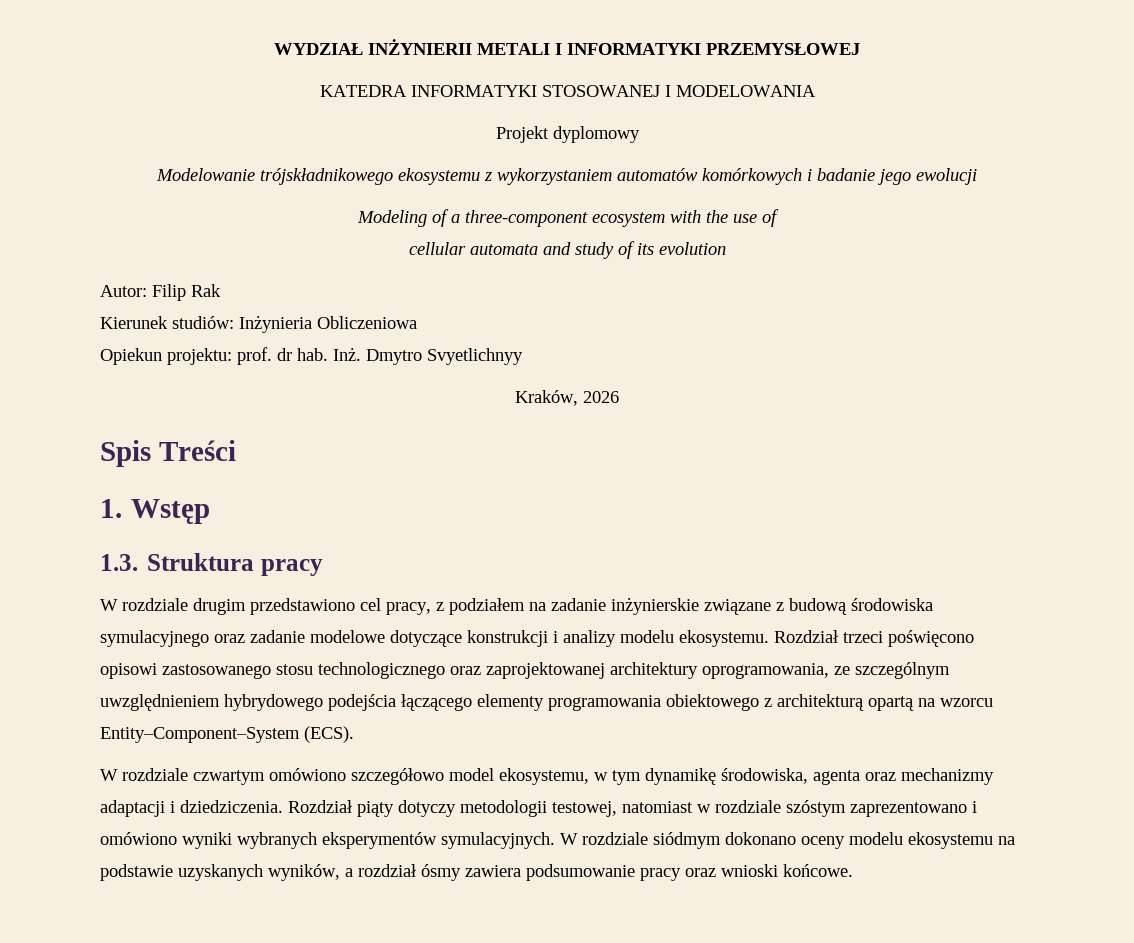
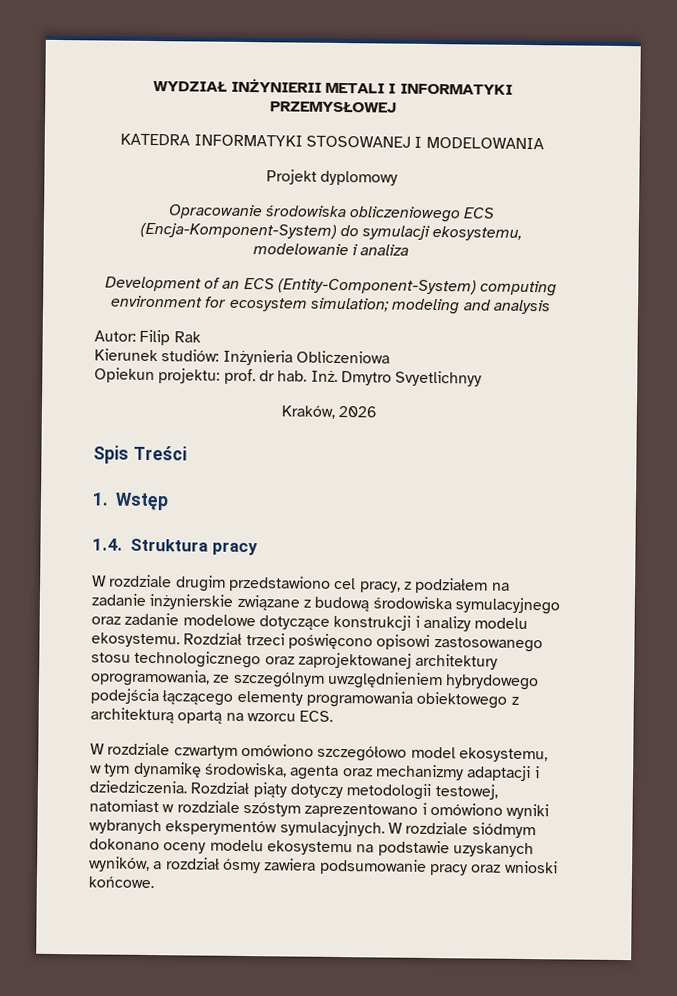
[156,168,977,185] [357,209,779,227] [408,241,726,259] Modelowanie trójskładnikowego ekosystemu z wykorzystaniem automatów komórkowych i badanie jego ewolucji // Modeling of a three-component ecosystem with the use of // cellular automata and study of its evolution -> [167,204,496,223] [139,222,523,241] [252,243,410,256] [104,276,558,297] [111,295,551,315] Opracowanie środowiska obliczeniowego ECS (Encja-Komponent-System) do symulacji ekosystemu, modelowanie i analiza // Development of an ECS (Entity-Component-System) computing environment for ecosystem simulation; modeling and analysis
[100,554,138,571] 1.3. -> [92,538,123,551] 1.4.
[100,726,354,743] Entity–Component–System (ECS). -> [299,710,334,722] ECS.

